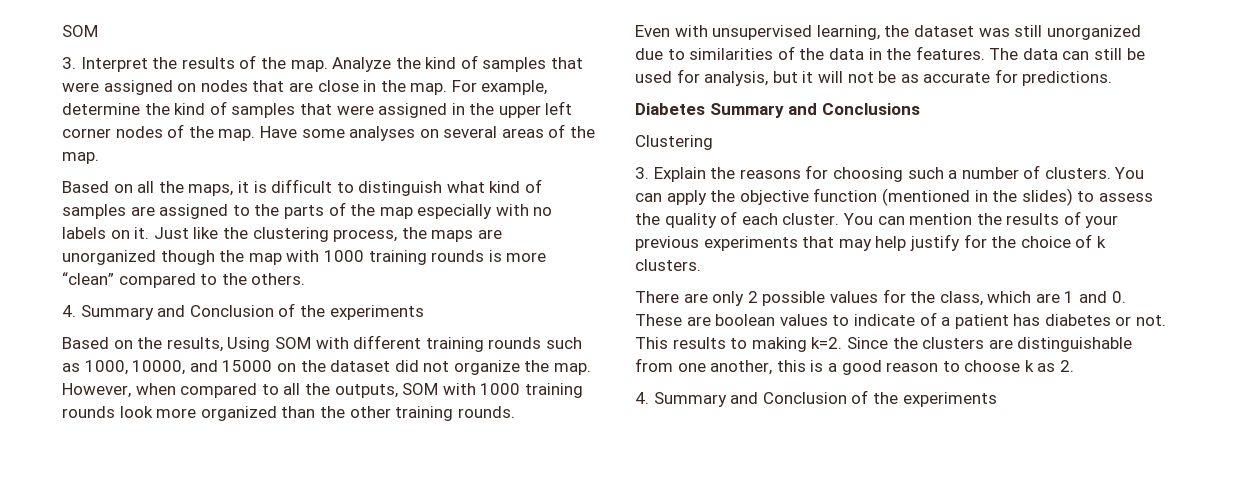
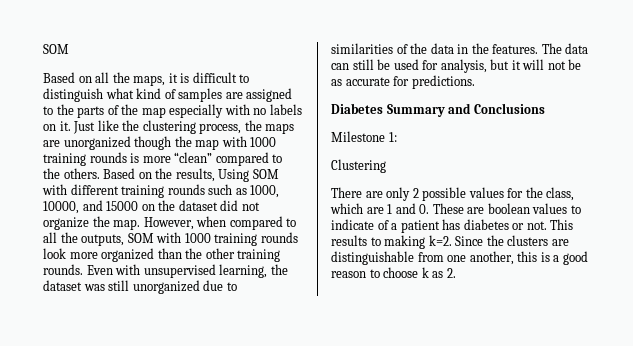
[62,25,98,37] [62,55,584,72] [62,80,548,95] [62,101,573,118] [62,124,596,141] [62,152,99,164] SOM // 3. Interpret the results of the map. Analyze the kind of samples that were assigned on nodes that are close in the map. For example, determine the kind of samples that were assigned in the upper left corner nodes of the map. Have some analyses on several areas of the map. -> [43,44,69,54] SOM
[62,303,424,320] // 4. Summary and Conclusion of the experiments // -> (100, 173) none
(515, 412) // -> (83, 269) none
(920, 109) none -> [331,131,397,142] // Milestone 1:
[635,165,1145,182] [635,188,1153,206] [635,211,1119,228] [635,234,1106,251] [635,259,701,271] // 3. Explain the reasons for choosing such a number of clusters. You can apply the objective function (mentioned in the slides) to assess the quality of each cluster. You can mention the results of your previous experiments that may help justify for the choice of k clusters. -> (386, 166) none
[635,390,997,407] // 4. Summary and Conclusion of the experiments -> (456, 273) none

